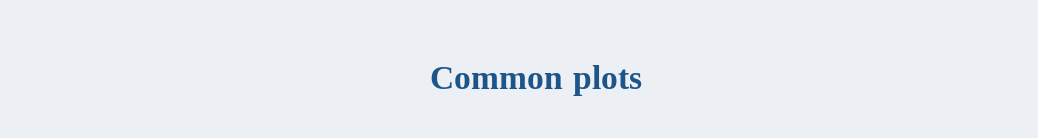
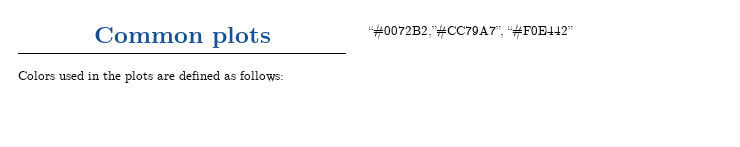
(642, 80) none -> [18,71,284,83] [368,23,573,40] // Colors used in the plots are defined as follows: “#0072B2,”#CC79A7”, “#F0E442”

